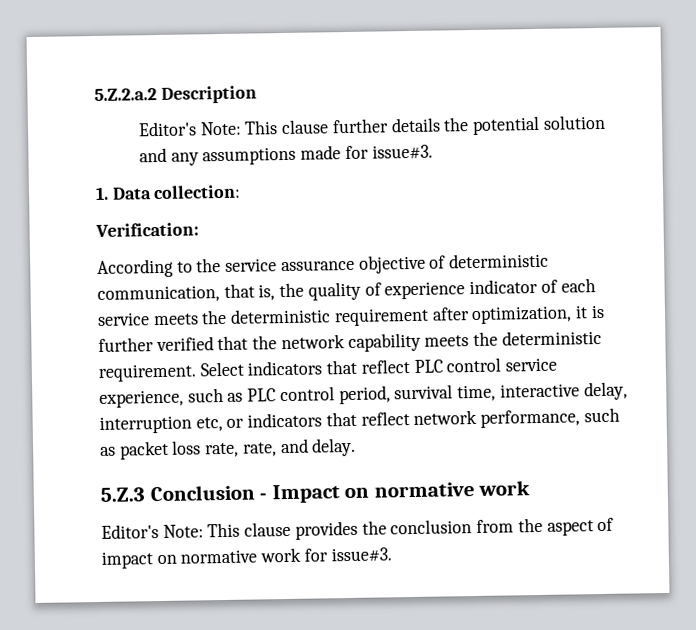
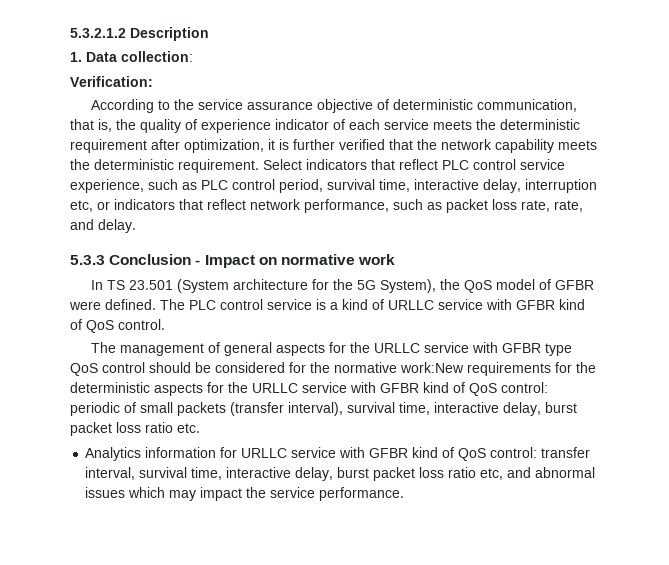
[94,88,157,101] 5.Z.2.a.2 -> [70,28,126,38] 5.3.2.1.2
[137,114,606,137] [138,144,433,166] // Editor's Note: This clause further details the potential solution and any assumptions made for issue#3. -> (209, 34) none
[100,487,145,502] 5.Z.3 -> [70,255,105,265] 5.3.3
[101,517,615,540] [101,547,392,569] Editor's Note: This clause provides the conclusion from the aspect of impact on normative work for issue#3. -> [91,279,595,293] [69,299,585,310] [70,319,165,333] [91,342,573,356] [70,362,596,376] [70,382,548,396] [70,402,577,416] [70,422,200,436] [85,447,591,461] [85,467,596,481] [85,487,405,501] In TS 23.501 (System architecture for the 5G System), the QoS model of GFBR were defined. The PLC control service is a kind of URLLC service with GFBR kind of QoS control. // The management of general aspects for the URLLC service with GFBR type QoS control should be considered for the normative work:New requirements for the deterministic aspects for the URLLC service with GFBR kind of QoS control: periodic of small packets (transfer interval), survival time, interactive delay, burst packet loss ratio etc. // Analytics information for URLLC service with GFBR kind of QoS control: transfer interval, survival time, interactive delay, burst packet loss ratio etc, and abnormal issues which may impact the service performance.

